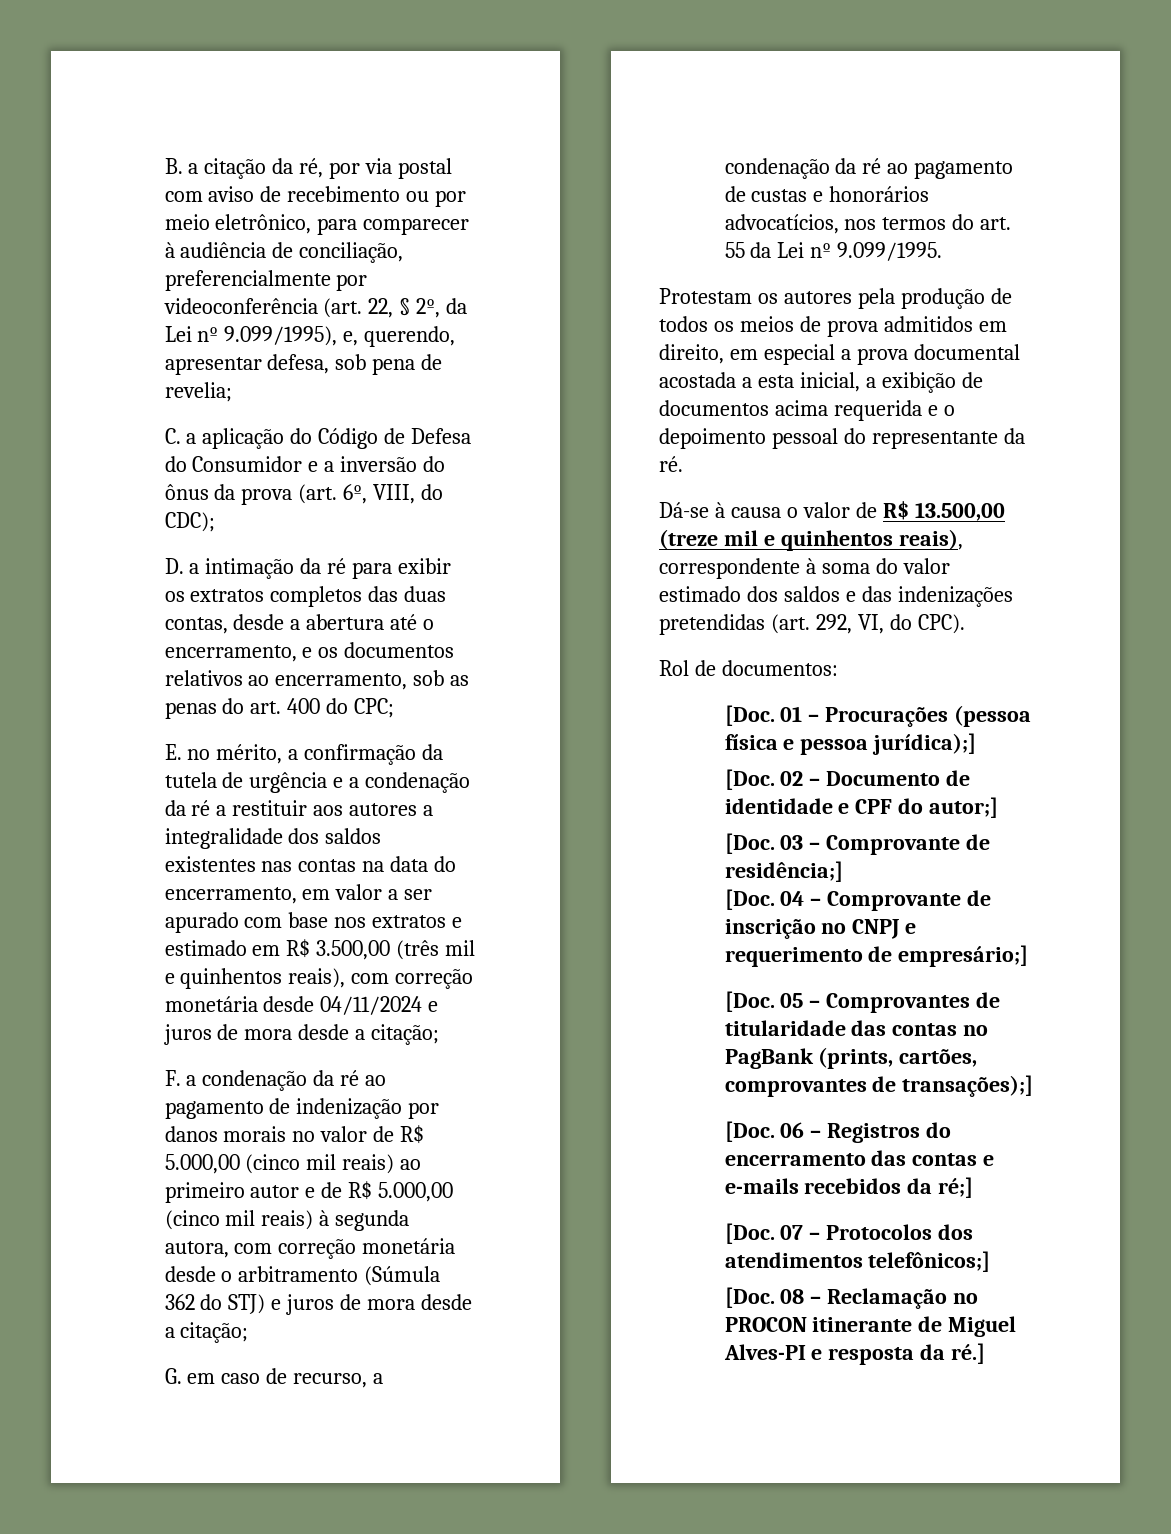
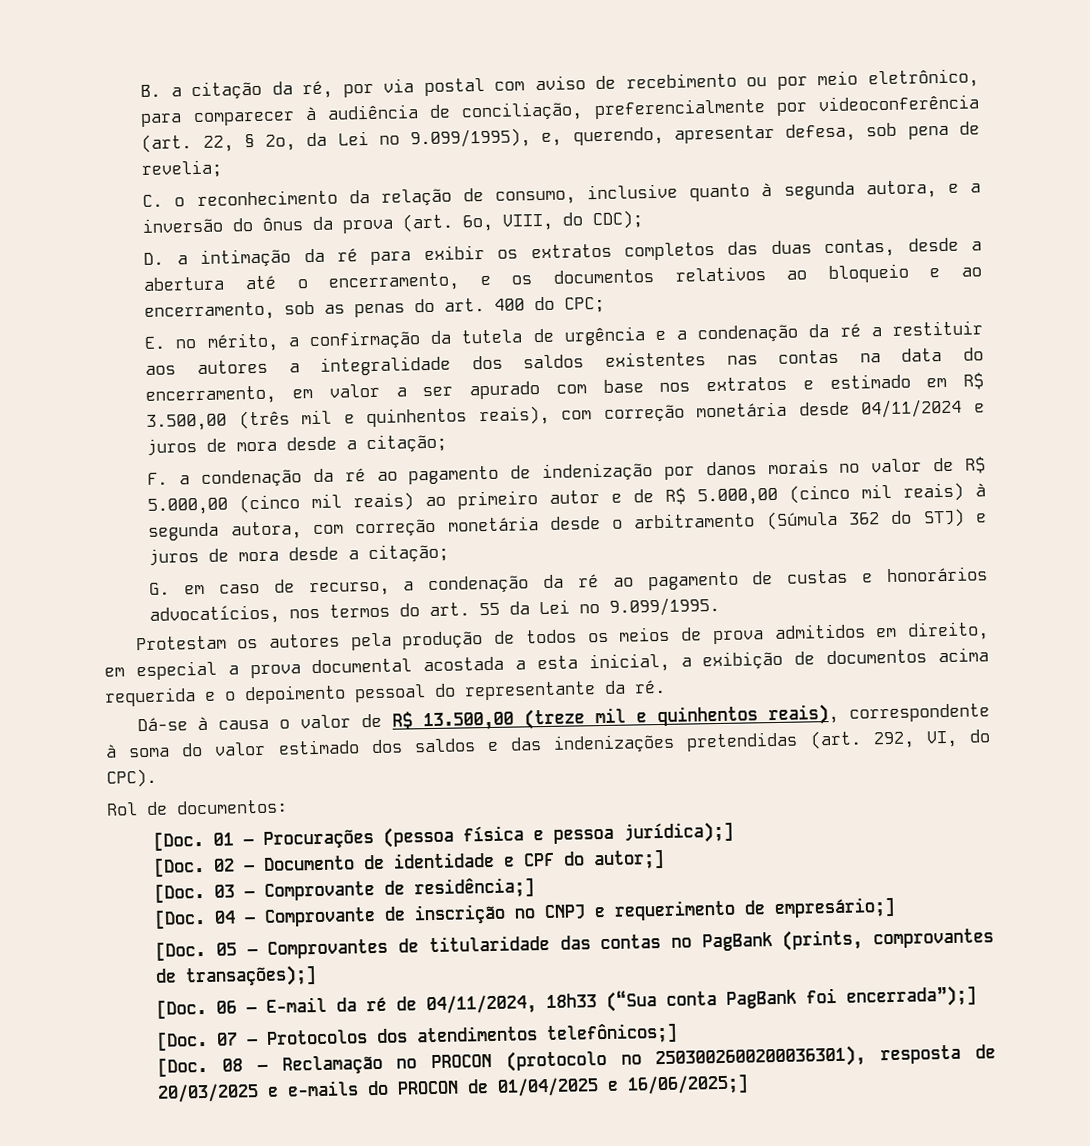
[186,428,472,449] [164,456,303,472] a aplicação do Código de Defesa do Consumidor -> [174,180,937,207] o reconhecimento da relação de consumo, inclusive quanto à segunda autora,
(270, 680) none -> [827,263,982,284] bloqueio e ao
[899,1049,978,1067] cartões, -> (864, 940) none
[827,1122,952,1143] [724,1150,995,1166] [724,1177,974,1198] Registros do encerramento das contas e e-mails recebidos da ré;] -> [266,985,978,1016] E-mail da ré de 04/11/2024, 18h33 (“Sua conta PagBank foi encerrada”);]
[812,1316,1017,1337] [723,1343,986,1365] itinerante de Miguel Alves-PI e resposta da ré.] -> [505,1044,997,1072] [157,1073,750,1103] (protocolo nº 2503002600200036301), resposta de 20/03/2025 e e-mails do PROCON de 01/04/2025 e 16/06/2025;]

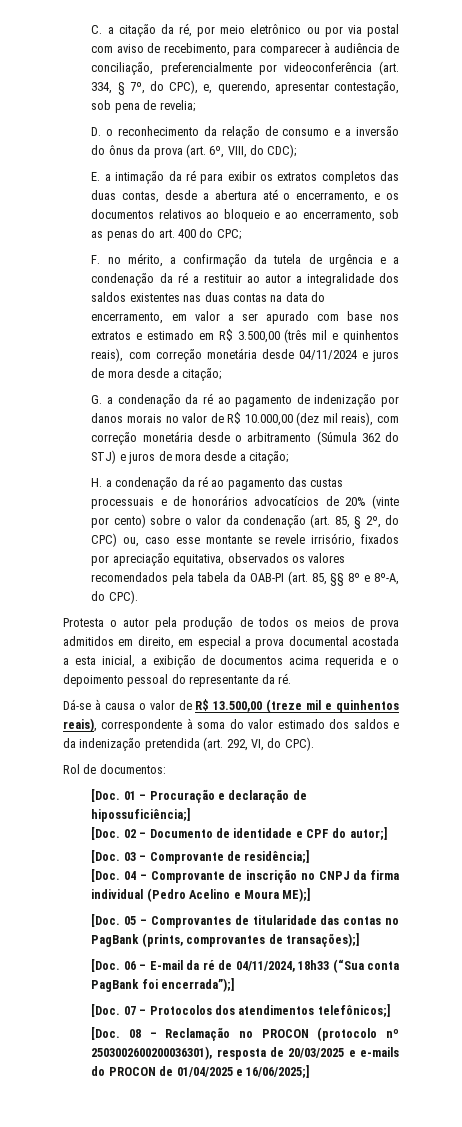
[140,84,162,97] B. -> [91,25,103,34] C.
(374, 90) none -> [220,24,343,37] meio eletrônico ou por
[625,68,980,90] recebimento ou por meio eletrônico, -> [163,43,230,56] recebimento,
[202,128,532,152] 22, § 2º, da Lei nº 9.099/1995), -> [91,80,199,95] 334, § 7º, do CPC),
[785,123,857,142] defesa, -> [333,81,399,94] contestação,
[142,194,164,207] C. -> [91,127,102,136] D.
[495,180,937,205] consumo, inclusive quanto à segunda autora, -> [282,129,330,136] consumo
[143,252,165,265] D. -> [91,172,101,181] E.
[144,336,167,349] E. -> [91,255,101,264] F.
[145,359,268,375] aos autores -> [246,274,291,283] ao autor
(758, 360) none -> [204,292,230,302] duas
[147,472,169,485] F. -> [91,395,103,404] G.
[147,482,986,515] [148,521,302,541] 5.000,00 (cinco mil reais) ao primeiro autor e de R$ 5.000,00 (cinco mil reais) à segunda autora, -> [244,412,374,426] 10.000,00 (dez mil reais),
[149,566,989,597] [149,596,721,625] [135,633,340,651] G. em caso de recurso, a condenação da ré ao pagamento de custas e honorários advocatícios, nos termos do art. 55 da Lei nº 9.099/1995. // Protestam os autores -> [91,476,344,490] [91,495,400,509] [91,514,399,529] [91,533,399,547] [91,553,346,566] [91,571,399,586] [91,590,138,604] [63,618,150,627] H. a condenação da ré ao pagamento das custas processuais e de honorários advocatícios de 20% (vinte por cento) sobre o valor da condenação (art. 85, § 2º, do CPC) ou, caso esse montante se revele irrisório, fixados por apreciação equitativa, observados os valores recomendados pela tabela da OAB-PI (art. 85, §§ 8º e 8º-A, do CPC). // Protesta o autor
[510,731,799,754] das indenizações pretendidas -> [63,738,200,751] da indenização pretendida
[263,821,735,849] Procurações (pessoa física e pessoa jurídica);] -> [149,789,307,803] [91,808,191,822] Procuração e declaração de hipossuficiência;]
[594,896,897,921] e requerimento de empresário;] -> [353,870,399,880] [91,888,311,902] da firma individual (Pedro Acelino e Moura ME);]

